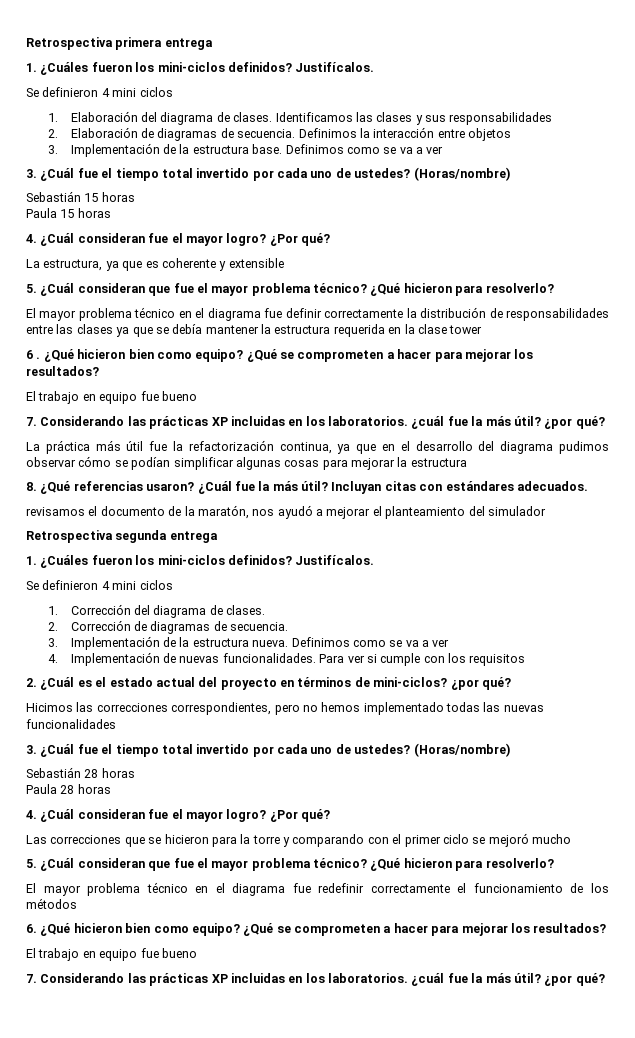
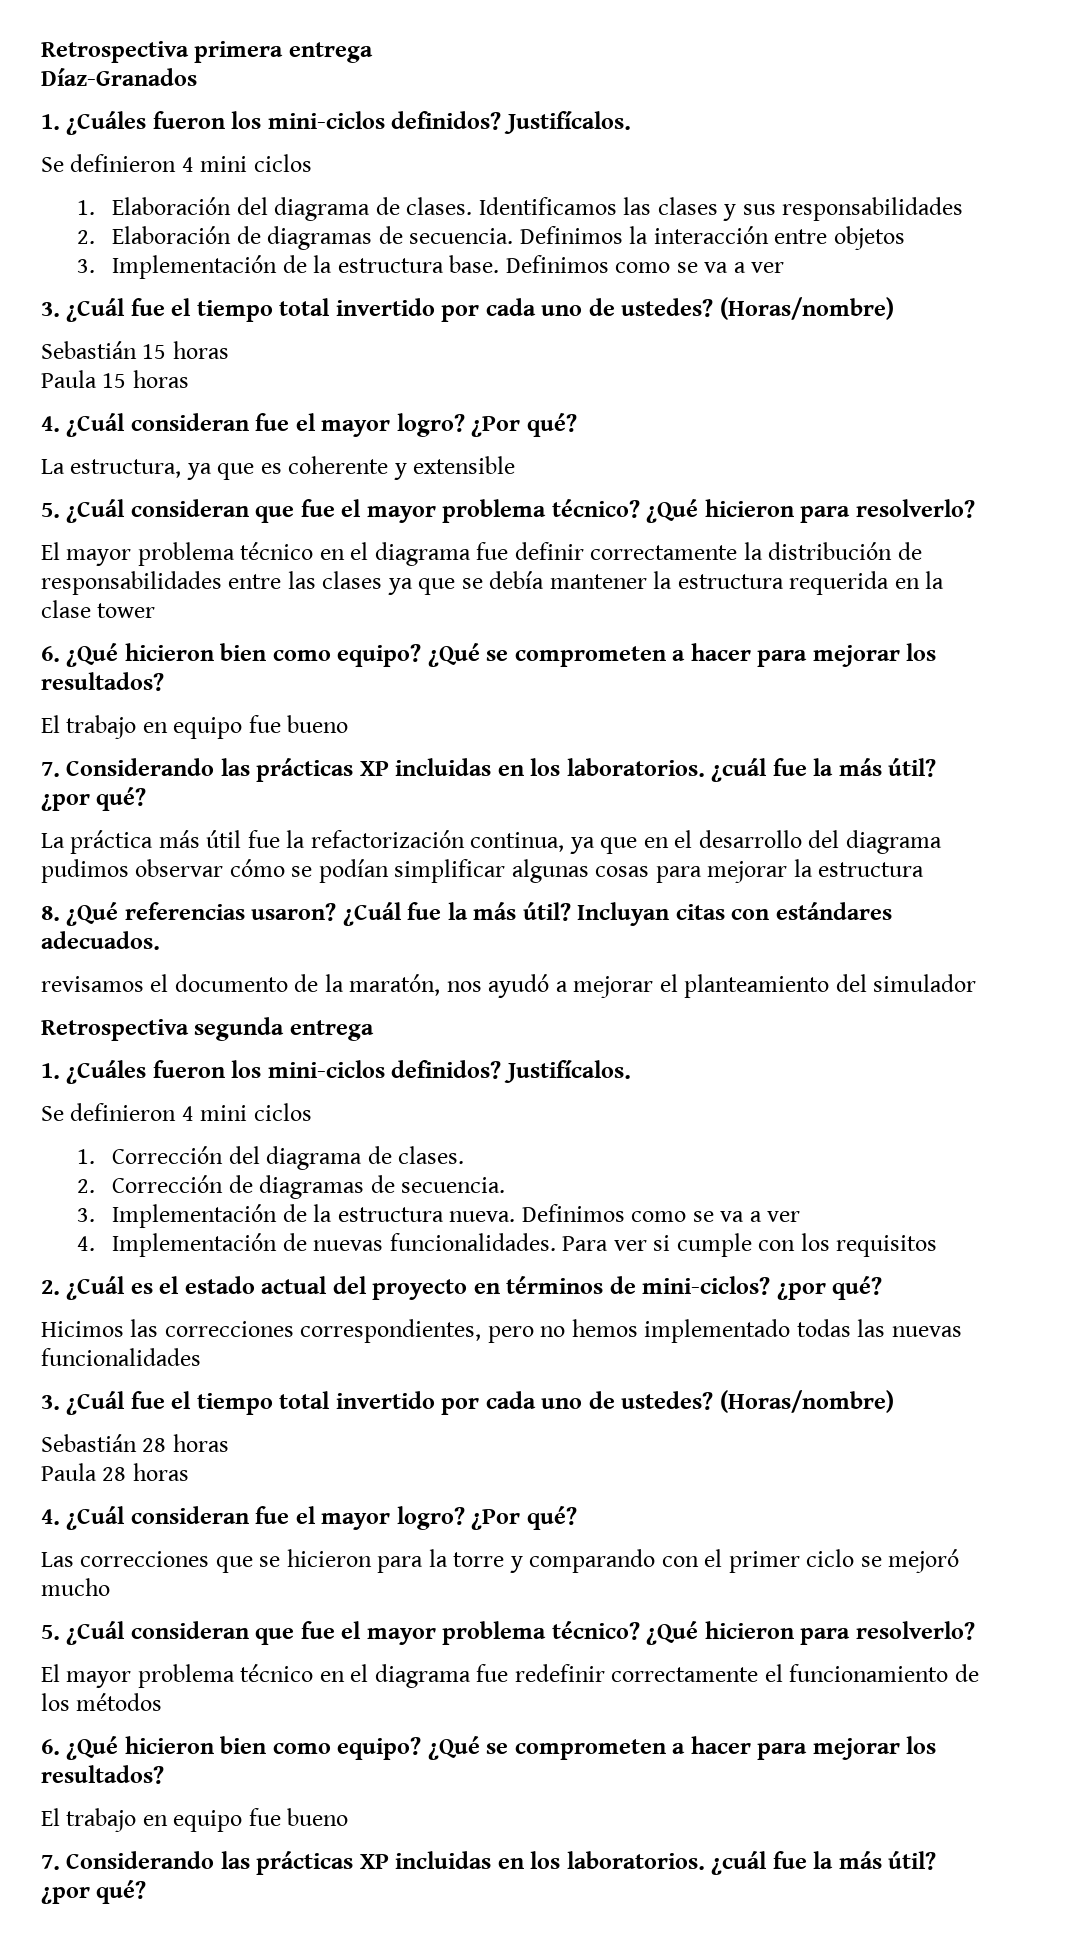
(213, 44) none -> [41,68,197,86] // Díaz-Granados
[26,350,41,359] 6 . -> [41,646,60,662] 6.

